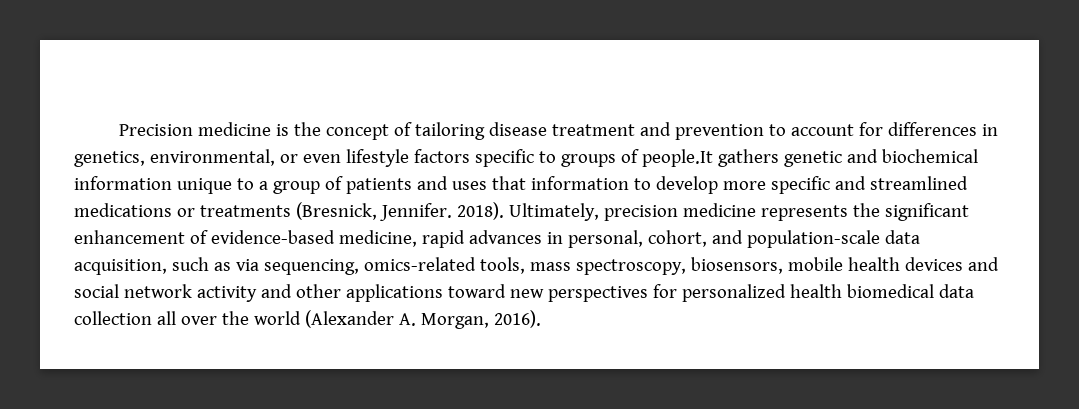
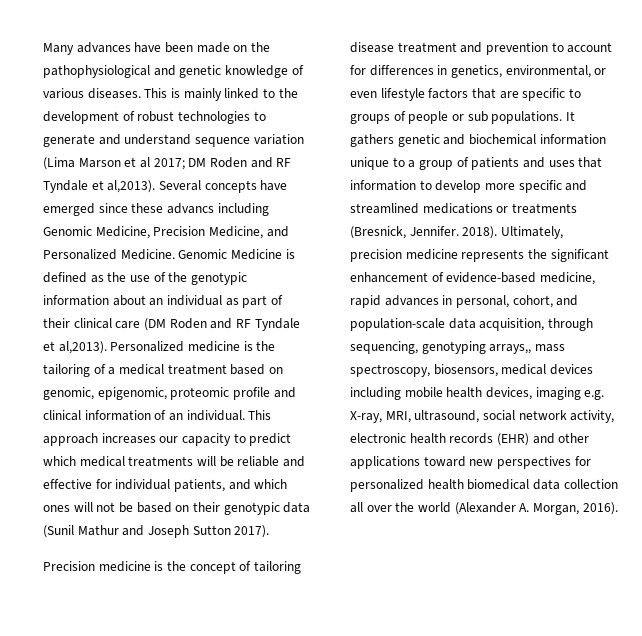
(119, 130) none -> [43,42,270,55] [43,65,304,78] [43,88,298,101] [43,111,266,124] [43,134,304,147] [43,157,292,170] [43,180,288,193] [43,203,269,216] [43,226,289,239] [43,249,295,260] [43,272,247,285] [43,295,283,308] [43,318,300,331] [43,341,276,354] [43,364,283,377] [43,387,296,400] [43,410,272,421] [43,433,292,446] [43,456,305,467] [43,479,288,492] [43,502,311,515] [43,525,270,538] Many advances have been made on the pathophysiological and genetic knowledge of various diseases. This is mainly linked to the development of robust technologies to generate and understand sequence variation (Lima Marson et al 2017; DM Roden and RF Tyndale et al,2013). Several concepts have emerged since these advancs including Genomic Medicine, Precision Medicine, and Personalized Medicine. Genomic Medicine is defined as the use of the genotypic information about an individual as part of their clinical care (DM Roden and RF Tyndale et al,2013). Personalized medicine is the tailoring of a medical treatment based on genomic, epigenomic, proteomic profile and clinical information of an individual. This approach increases our capacity to predict which medical treatments will be reliable and effective for individual patients, and which ones will not be based on their genotypic data (Sunil Mathur and Joseph Sutton 2017). //
(470, 156) none -> [471,88,519,99] that are
[641,149,713,167] people.It -> [408,111,575,124] people or sub populations. It
[171,257,999,275] [74,284,257,302] such as via sequencing, omics-related tools, mass spectroscopy, biosensors, mobile health devices and social network activity -> [547,318,593,331] [350,341,565,354] [350,364,593,377] [350,387,605,400] [350,410,615,423] [350,433,529,446] through sequencing, genotyping arrays,, mass spectroscopy, biosensors, medical devices including mobile health devices, imaging e.g. X-ray, MRI, ultrasound, social network activity, electronic health records (EHR)

